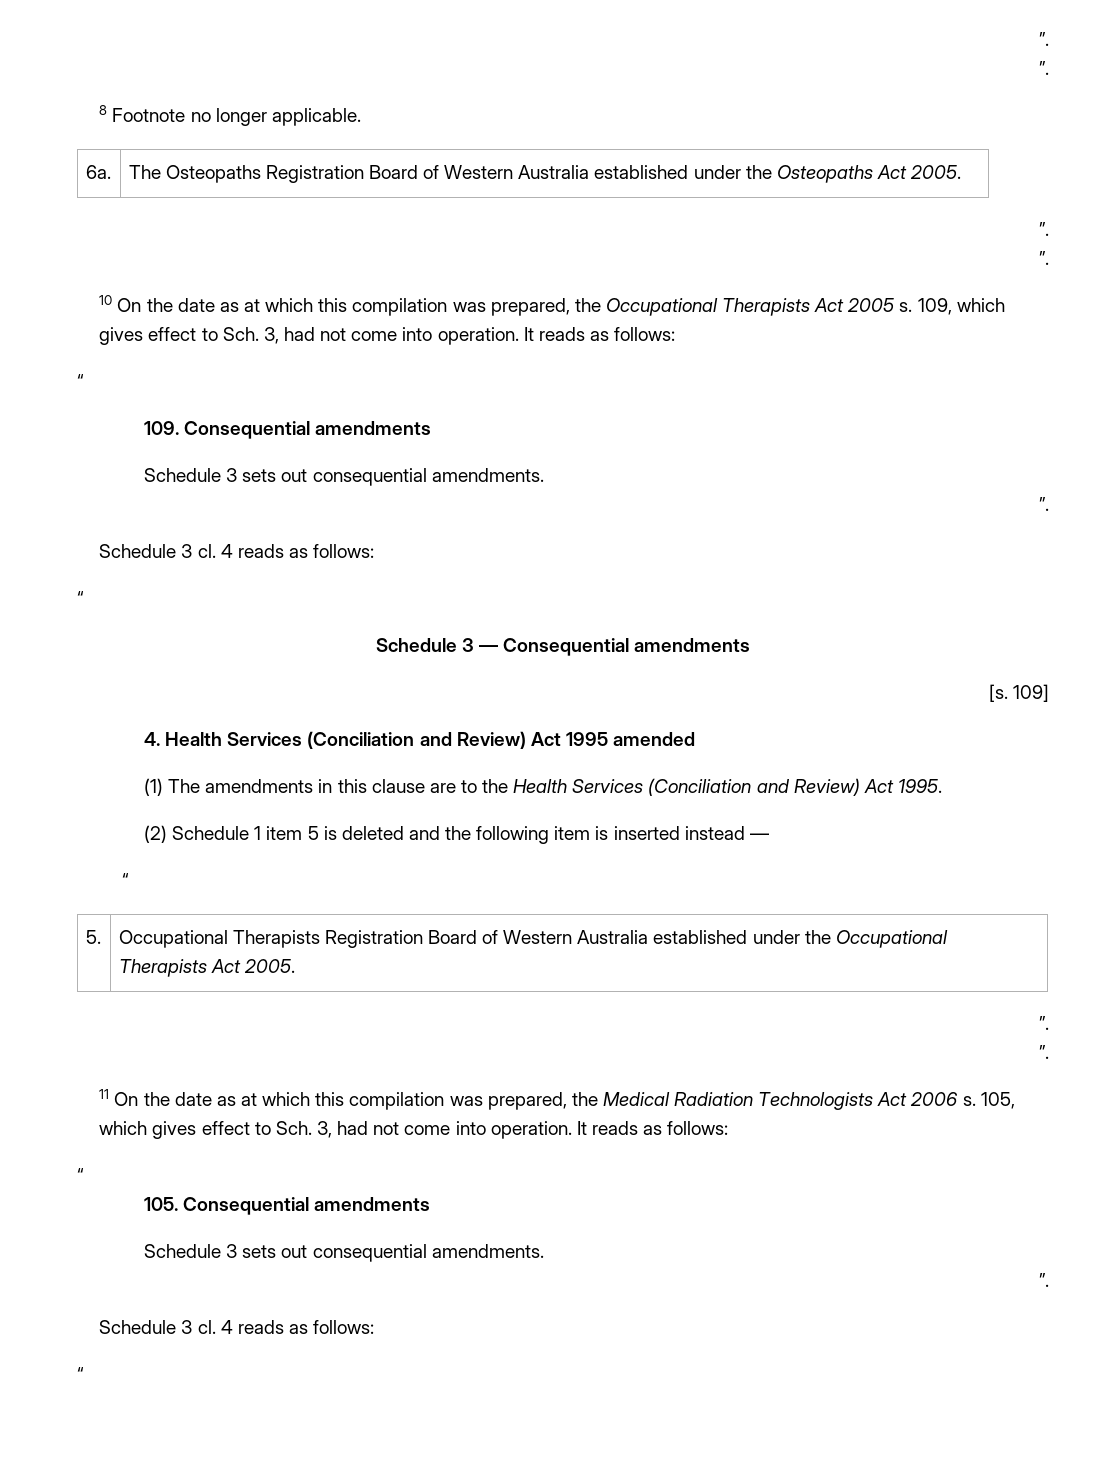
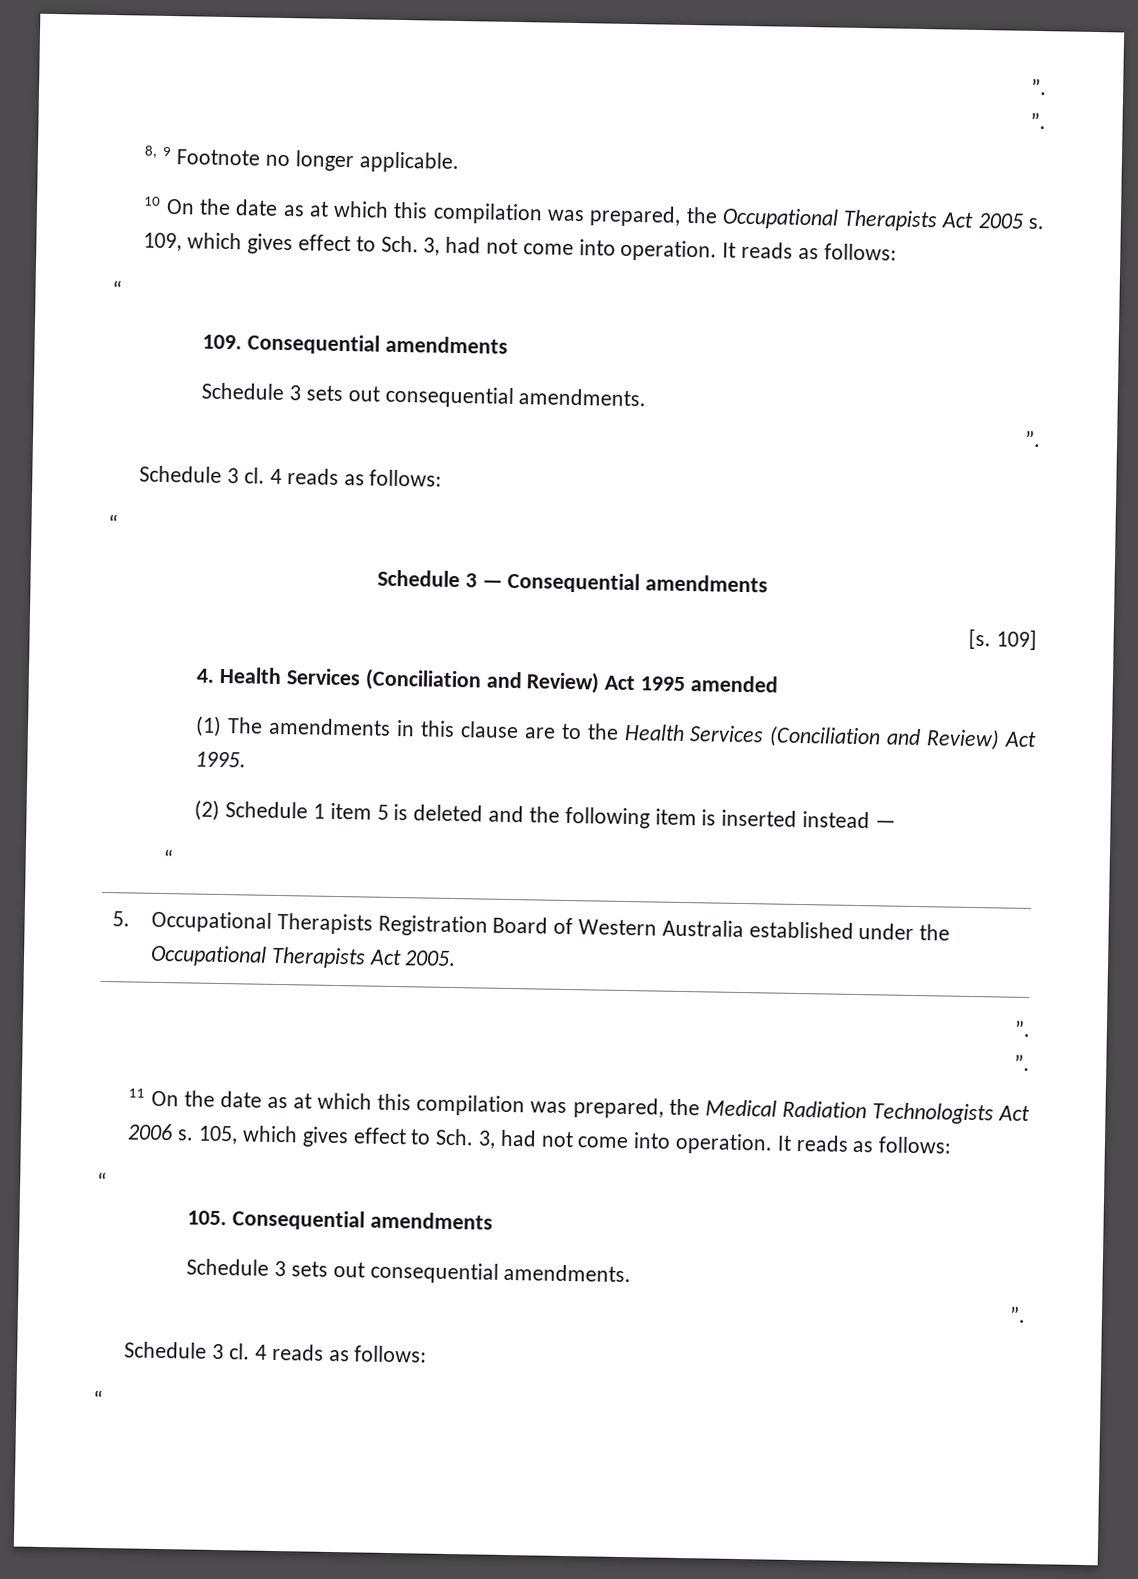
[1039,32,1049,46] [1039,61,1049,75] [99,105,108,115] ”. // ”. // 8 -> [1031,78,1047,96] [1030,112,1046,130] [144,145,173,158] ”. // ”. // 8, 9
[85,165,111,179] [128,165,962,183] [1039,222,1049,236] [1039,251,1049,265] // 6a. | The Osteopaths Registration Board of Western Australia established under the Osteopaths Act 2005. // ”. // ”. -> (459, 162) none

